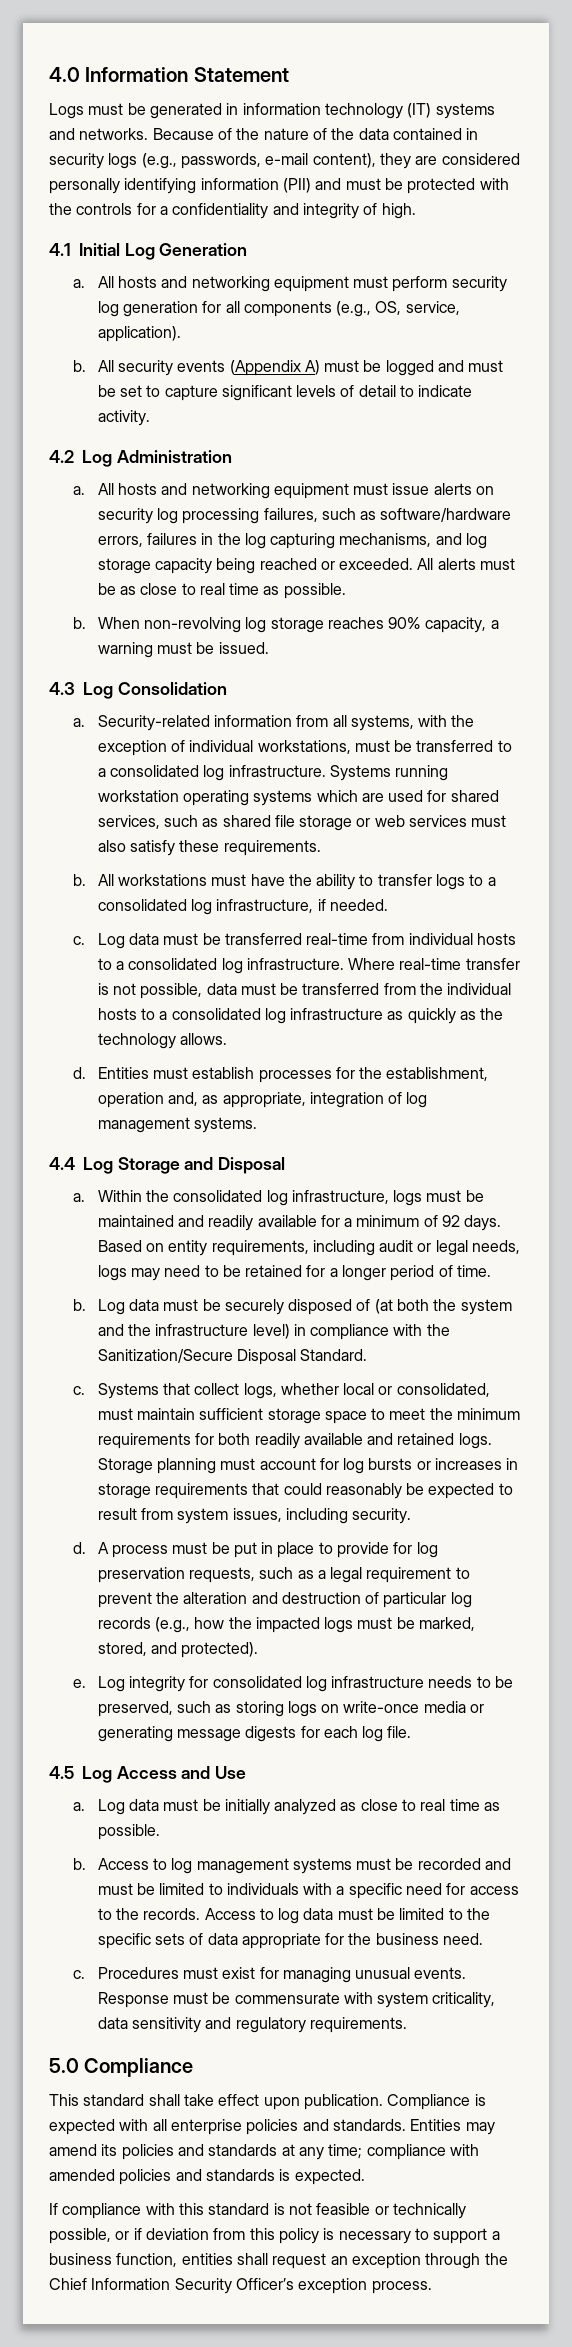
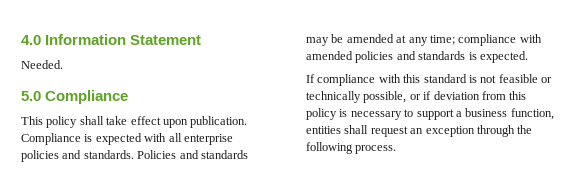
[49,103,495,119] [49,128,479,140] [49,153,520,169] [49,178,509,194] [49,203,416,219] [49,243,248,260] [73,276,507,292] [97,301,460,317] [97,326,181,342] [73,360,504,376] [97,385,473,401] [97,410,150,426] [49,450,232,467] [73,483,495,499] [97,508,512,524] [97,533,488,549] [97,558,516,574] [97,583,346,599] [73,617,499,633] [97,642,269,658] [49,682,227,699] [73,715,475,731] [97,740,512,756] [97,765,449,781] [97,790,499,806] [97,815,507,831] [97,840,321,856] [73,874,496,890] [97,899,388,915] [73,933,517,949] [97,958,520,974] [97,983,512,999] [97,1008,504,1024] [97,1033,227,1049] [73,1067,489,1083] [97,1092,428,1108] [97,1117,257,1133] [49,1157,286,1174] [73,1190,484,1206] [97,1215,502,1231] [97,1240,521,1256] [97,1265,492,1281] [73,1299,512,1315] [97,1324,450,1340] [97,1349,368,1365] [73,1383,490,1399] [97,1408,521,1424] [97,1433,492,1449] [97,1458,519,1474] [97,1483,513,1499] [97,1508,412,1524] [73,1542,438,1558] [97,1567,470,1583] [97,1592,472,1608] [97,1617,476,1633] [97,1642,259,1658] [73,1676,514,1692] [97,1701,485,1717] [97,1726,412,1742] [49,1766,247,1783] [73,1799,501,1815] [97,1824,160,1840] [73,1858,512,1874] [97,1883,519,1899] [97,1908,491,1924] [97,1933,484,1949] [73,1967,467,1983] [97,1992,496,2008] [97,2017,407,2033] Logs must be generated in information technology (IT) systems and networks. Because of the nature of the data contained in security logs (e.g., passwords, e-mail content), they are considered personally identifying information (PII) and must be protected with the controls for a confidentiality and integrity of high. // 4.1 Initial Log Generation // a. All hosts and networking equipment must perform security log generation for all components (e.g., OS, service, application). // b. All security events (Appendix A) must be logged and must be set to capture significant levels of detail to indicate activity. // 4.2 Log Administration // a. All hosts and networking equipment must issue alerts on security log processing failures, such as software/hardware errors, failures in the log capturing mechanisms, and log storage capacity being reached or exceeded. All alerts must be as close to real time as possible. // b. When non-revolving log storage reaches 90% capacity, a warning must be issued. // 4.3 Log Consolidation // a. Security-related information from all systems, with the exception of individual workstations, must be transferred to a consolidated log infrastructure. Systems running workstation operating systems which are used for shared services, such as shared file storage or web services must also satisfy these requirements. // b. All workstations must have the ability to transfer logs to a consolidated log infrastructure, if needed. // c. Log data must be transferred real-time from individual hosts to a consolidated log infrastructure. Where real-time transfer is not possible, data must be transferred from the individual hosts to a consolidated log infrastructure as quickly as the technology allows. // d. Entities must establish processes for the establishment, operation and, as appropriate, integration of log management systems. // 4.4 Log Storage and Disposal // a. Within the consolidated log infrastructure, logs must be maintained and readily available for a minimum of 92 days. Based on entity requirements, including audit or legal needs, logs may need to be retained for a longer period of time. // b. Log data must be securely disposed of (at both the system and the infrastructure level) in compliance with the Sanitization/Secure Disposal Standard. // c. Systems that collect logs, whether local or consolidated, must maintain sufficient storage space to meet the minimum requirements for both readily available and retained logs. Storage planning must account for log bursts or increases in storage requirements that could reasonably be expected to result from system issues, including security. // d. A process must be put in place to provide for log preservation requests, such as a legal requirement to prevent the alteration and destruction of particular log records (e.g., how the impacted logs must be marked, stored, and protected). // e. Log integrity for consolidated log infrastructure needs to be preserved, such as storing logs on write-once media or generating message digests for each log file. // 4.5 Log Access and Use // a. Log data must be initially analyzed as close to real time as possible. // b. Access to log management systems must be recorded and must be limited to individuals with a specific need for access to the records. Access to log data must be limited to the specific sets of data appropriate for the business need. // c. Procedures must exist for managing unusual events. Response must be commensurate with system criticality, data sensitivity and regulatory requirements. -> [21,60,63,69] Needed.
[83,2094,145,2106] standard -> [46,116,78,128] policy
[410,2119,495,2135] [49,2144,278,2160] Entities may amend its policies and standards -> [137,150,248,159] [306,34,394,46] Policies and standards may be amended
[49,2278,368,2294] Chief Information Security Officer’s exception -> [306,142,353,154] following

